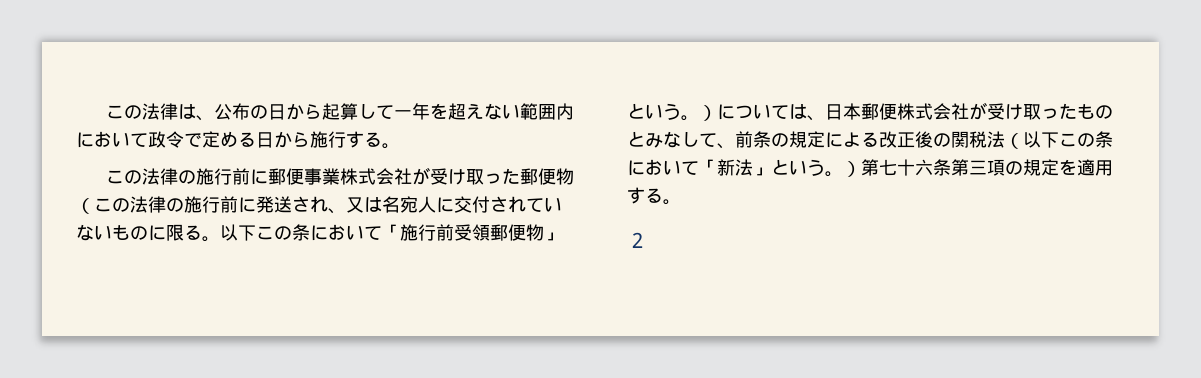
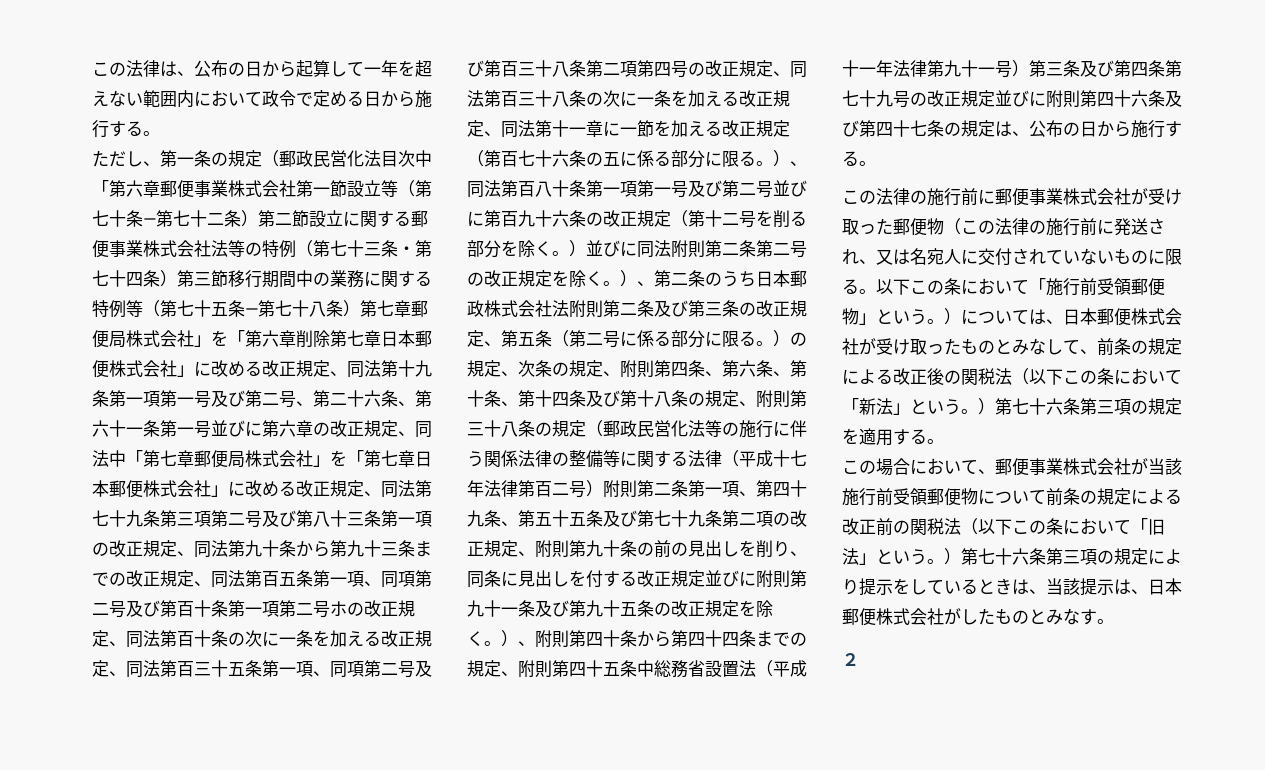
(400, 146) none -> [92,150,432,168] [92,180,432,198] [92,210,428,227] [92,240,432,258] [92,270,432,288] [92,300,428,318] [92,330,432,348] [92,360,432,378] [92,390,432,408] [92,420,432,438] [92,450,432,468] [92,480,432,498] [92,510,432,528] [92,540,432,558] [92,570,432,588] [92,600,415,618] [92,630,432,648] [92,660,432,678] [467,60,807,78] [467,90,790,107] [467,120,790,138] [467,150,807,168] [467,180,807,198] [467,210,807,228] [467,240,807,258] [467,270,807,287] [467,300,807,318] [467,330,807,348] [467,360,807,378] [467,390,807,408] [467,420,807,438] [467,450,807,468] [467,480,807,498] [467,510,807,527] [467,540,807,558] [467,570,807,588] [467,600,773,617] [467,630,807,648] [467,660,807,678] [842,60,1182,78] [842,90,1182,108] [842,120,1182,138] [842,151,876,166] // ただし、第一条の規定（郵政民営化法目次中「第六章郵便事業株式会社第一節設立等（第七十条―第七十二条）第二節設立に関する郵便事業株式会社法等の特例（第七十三条・第七十四条）第三節移行期間中の業務に関する特例等（第七十五条―第七十八条）第七章郵便局株式会社」を「第六章削除第七章日本郵便株式会社」に改める改正規定、同法第十九条第一項第一号及び第二号、第二十六条、第六十一条第一号並びに第六章の改正規定、同法中「第七章郵便局株式会社」を「第七章日本郵便株式会社」に改める改正規定、同法第七十九条第三項第二号及び第八十三条第一項の改正規定、同法第九十条から第九十三条までの改正規定、同法第百五条第一項、同項第二号及び第百十条第一項第二号ホの改正規定、同法第百十条の次に一条を加える改正規定、同法第百三十五条第一項、同項第二号及び第百三十八条第二項第四号の改正規定、同法第百三十八条の次に一条を加える改正規定、同法第十一章に一節を加える改正規定（第百七十六条の五に係る部分に限る。）、同法第百八十条第一項第一号及び第二号並びに第百九十六条の改正規定（第十二号を削る部分を除く。）並びに同法附則第二条第二号の改正規定を除く。）、第二条のうち日本郵政株式会社法附則第二条及び第三条の改正規定、第五条（第二号に係る部分に限る。）の規定、次条の規定、附則第四条、第六条、第十条、第十四条及び第十八条の規定、附則第三十八条の規定（郵政民営化法等の施行に伴う関係法律の整備等に関する法律（平成十七年法律第百二号）附則第二条第一項、第四十九条、第五十五条及び第七十九条第二項の改正規定、附則第九十条の前の見出しを削り、同条に見出しを付する改正規定並びに附則第九十一条及び第九十五条の改正規定を除く。）、附則第四十条から第四十四条までの規定、附則第四十五条中総務省設置法（平成十一年法律第九十一号）第三条及び第四条第七十九号の改正規定並びに附則第四十六条及び第四十七条の規定は、公布の日から施行する。
(681, 202) none -> [842,458,1182,476] [842,488,1182,506] [842,518,1165,536] [842,548,1182,565] [842,578,1182,596] [842,608,1114,626] // この場合において、郵便事業株式会社が当該施行前受領郵便物について前条の規定による改正前の関税法（以下この条において「旧法」という。）第七十六条第三項の規定により提示をしているときは、当該提示は、日本郵便株式会社がしたものとみなす。

